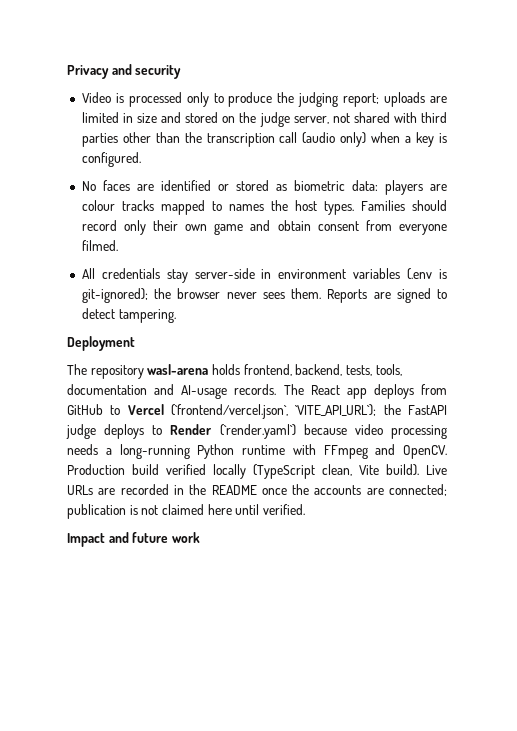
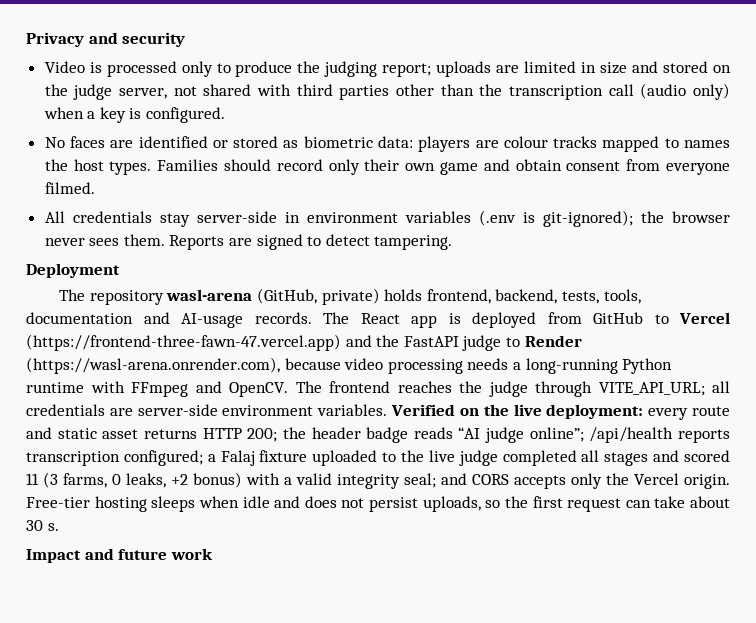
(209, 369) none -> [257,288,380,305] (GitHub, private)
[373,384,414,399] deploys -> [448,312,536,328] is deployed
[171,404,377,419] (`frontend/vercel.json`, `VITE_API_URL`); -> [26,334,372,351] (https://frontend-three-fawn-47.vercel.app) and
[104,424,145,439] deploys -> (502, 343) none
[219,424,296,439] (`render.yaml`) -> [26,357,280,374] (https://wasl-arena.onrender.com),
[67,464,447,479] [67,484,448,496] [67,504,305,519] Production build verified locally (TypeScript clean, Vite build). Live URLs are recorded in the README once the accounts are connected; publication is not claimed here until verified. -> [295,381,730,397] [26,404,731,420] [26,427,730,443] [26,450,730,466] [26,472,730,489] [26,496,730,512] [26,520,59,531] The frontend reaches the judge through VITE_API_URL; all credentials are server-side environment variables. Verified on the live deployment: every route and static asset returns HTTP 200; the header badge reads “AI judge online”; /api/health reports transcription configured; a Falaj fixture uploaded to the live judge completed all stages and scored 11 (3 farms, 0 leaks, +2 bonus) with a valid integrity seal; and CORS accepts only the Vercel origin. Free-tier hosting sleeps when idle and does not persist uploads, so the first request can take about 30 s.

